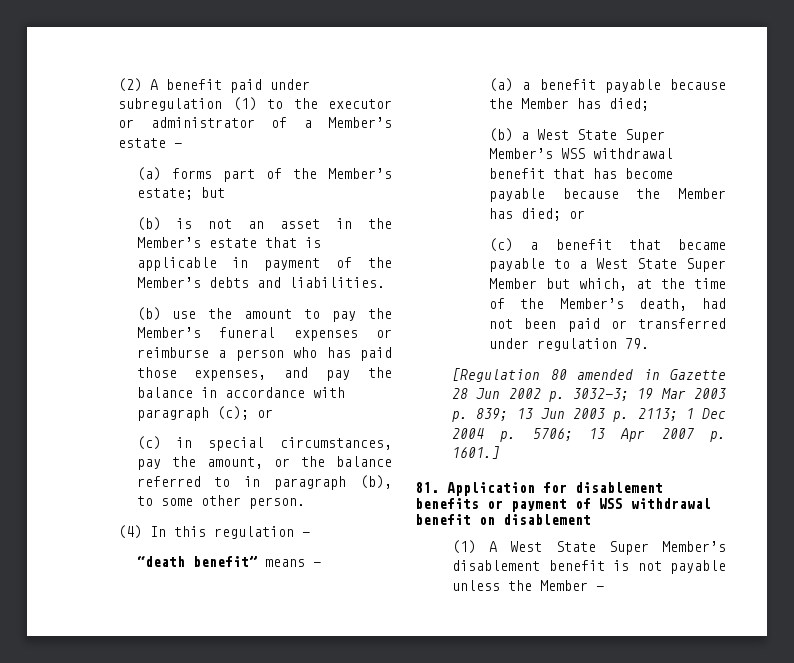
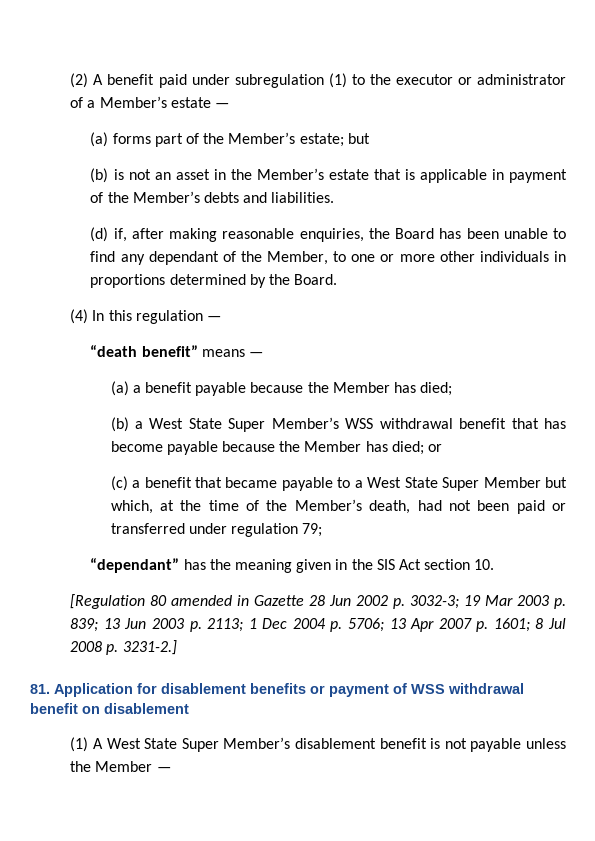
[136,307,392,322] [136,327,392,341] [136,347,392,361] [136,367,392,381] [136,387,345,398] [136,406,273,421] [136,436,392,451] [136,456,392,470] [136,475,392,490] [136,495,305,509] (b) use the amount to pay the Member’s funeral expenses or reimburse a person who has paid those expenses, and pay the balance in accordance with paragraph (c); or // (c) in special circumstances, pay the amount, or the balance referred to in paragraph (b), to some other person. -> [90,227,566,242] [90,251,566,265] [90,274,338,288] (d) if, after making reasonable enquiries, the Board has been unable to find any dependant of the Member, to one or more other individuals in proportions determined by the Board.
[625,338,650,349] 79. -> [302,523,323,537] [90,558,495,573] 79; // “dependant” has the meaning given in the SIS Act section 10.
[452,446,501,459] 1601.] -> [493,618,566,632] [70,640,177,655] 1601; 8 Jul 2008 p. 3231-2.]

